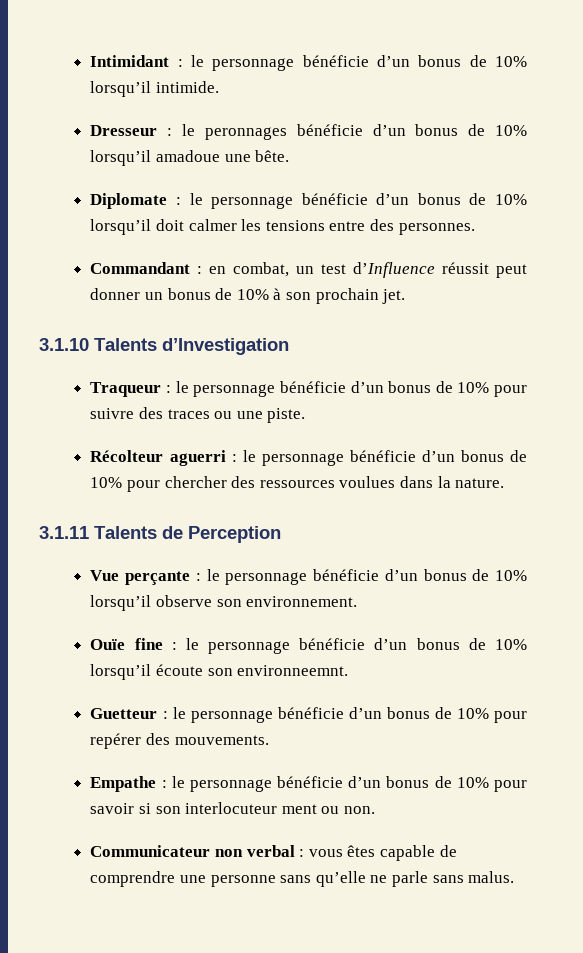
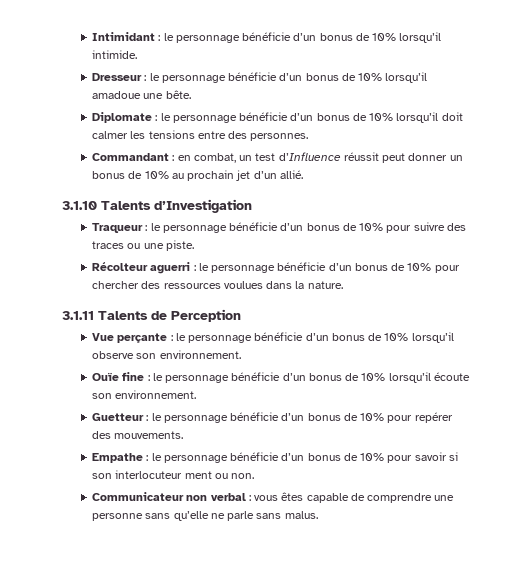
[204,127,287,140] peronnages -> [161,75,226,83] personnage
[273,288,406,304] à son prochain jet. -> [171,170,303,181] au prochain jet d’un allié.
[237,665,349,676] environneemnt. -> [115,390,197,399] environnement.

